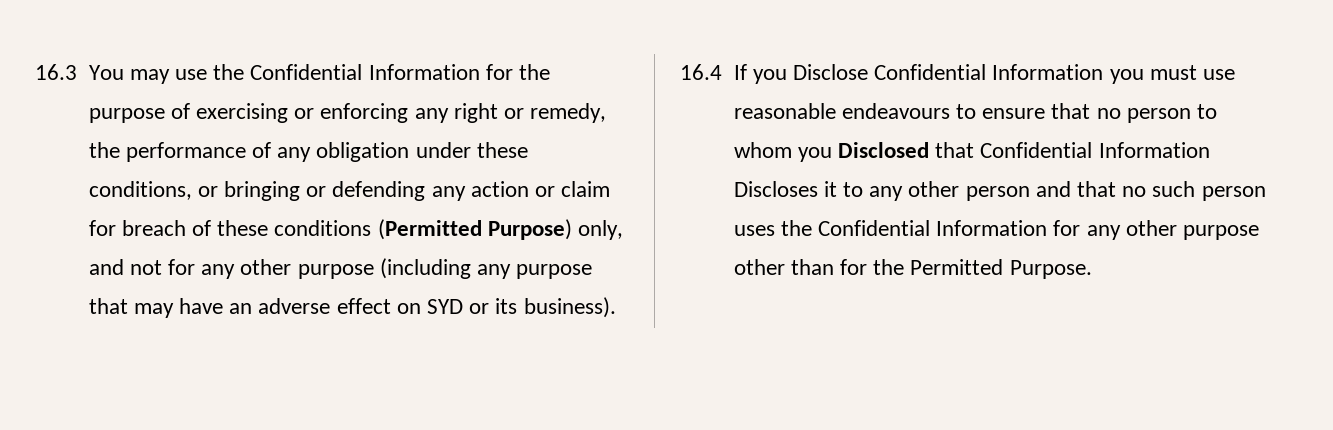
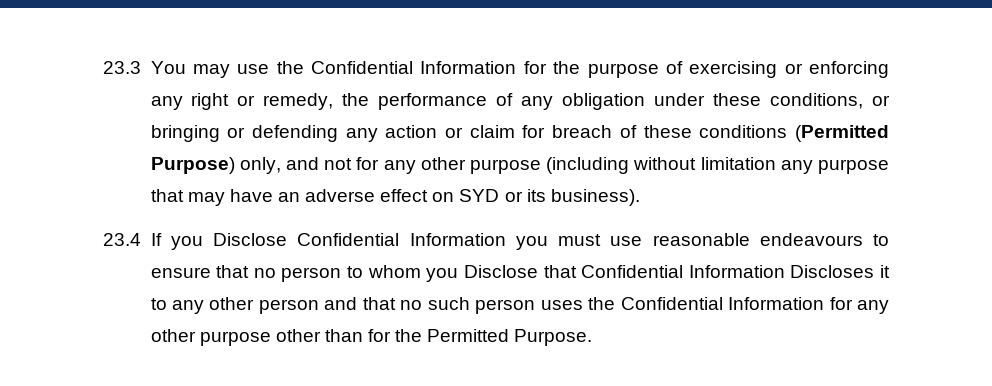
[35,64,77,80] 16.3 -> [103,61,141,74] 23.3
(471, 268) none -> [633,157,776,170] without limitation
[680,64,722,80] 16.4 -> [103,233,141,246] 23.4
[837,142,929,158] Disclosed -> [463,265,538,278] Disclose

